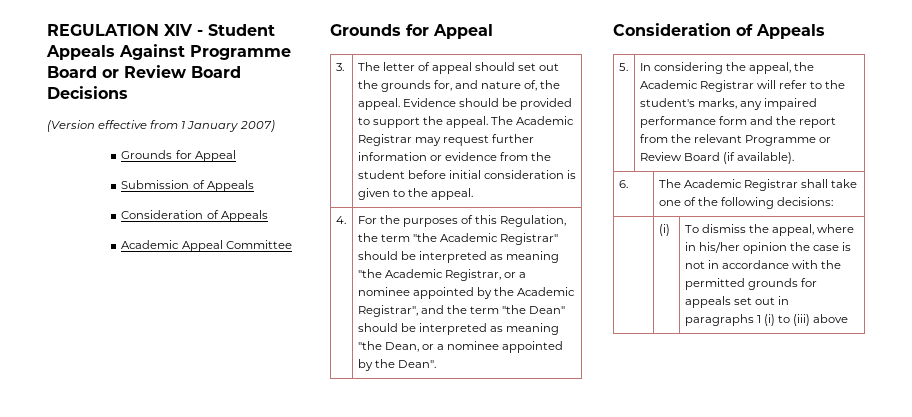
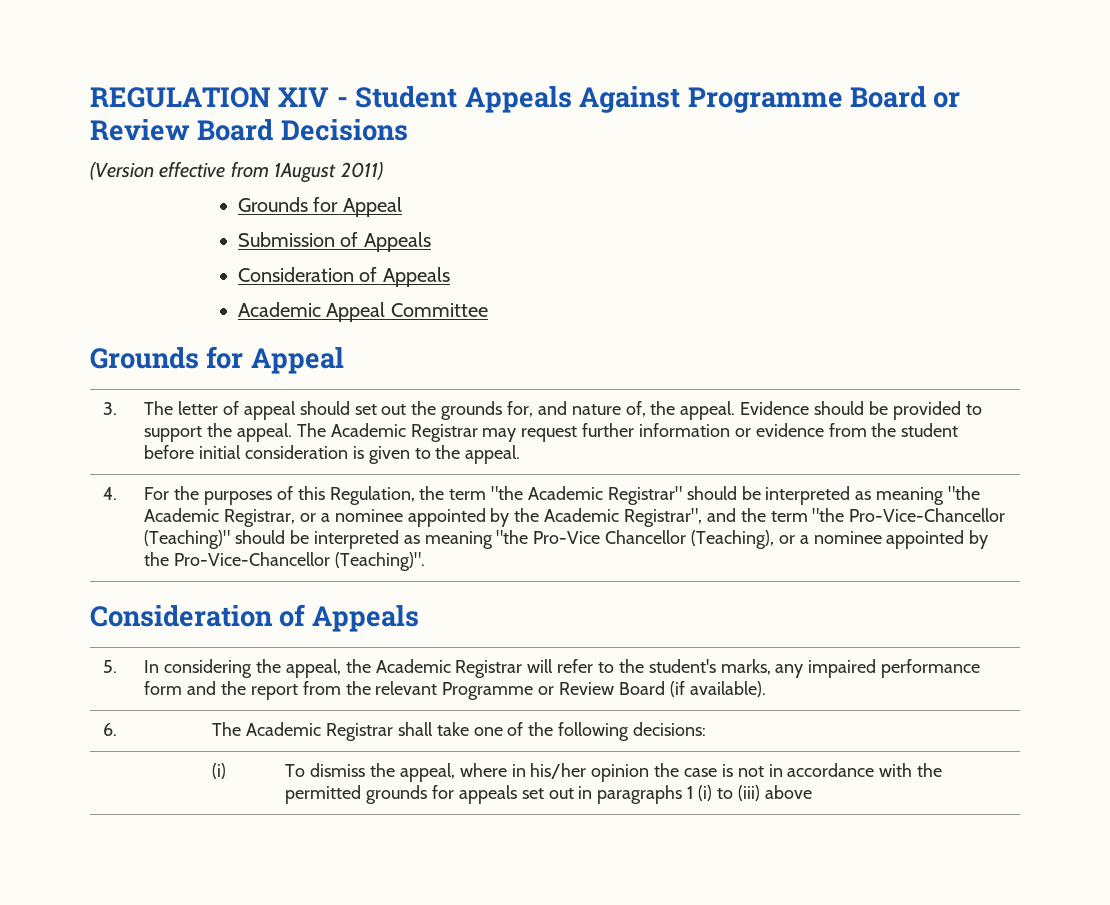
[181,120,275,132] 1 January 2007) -> [274,162,383,183] 1August 2011)
[529,306,566,314] [357,323,559,335] [357,341,564,353] [357,359,436,371] Dean" should be interpreted as meaning "the Dean, or a nominee appointed by the Dean". -> [849,508,1006,522] [144,530,989,549] [144,552,426,571] Pro-Vice-Chancellor (Teaching)" should be interpreted as meaning "the Pro-Vice Chancellor (Teaching), or a nominee appointed by the Pro-Vice-Chancellor (Teaching)".

